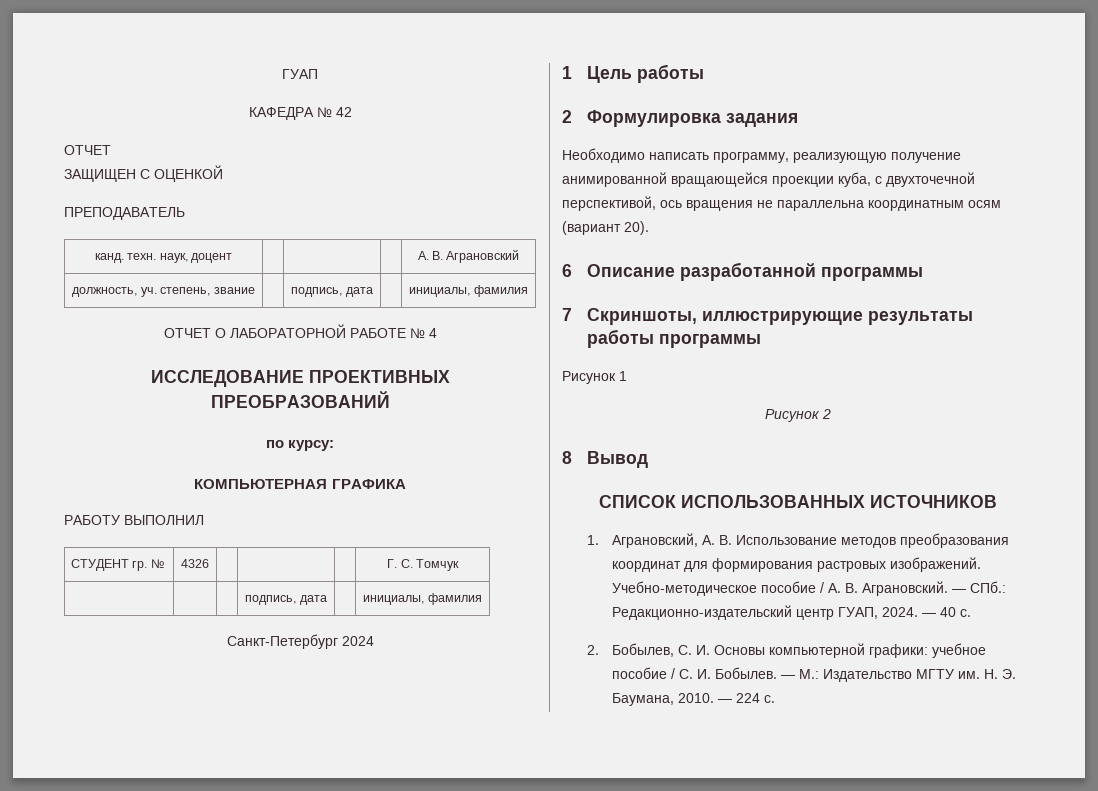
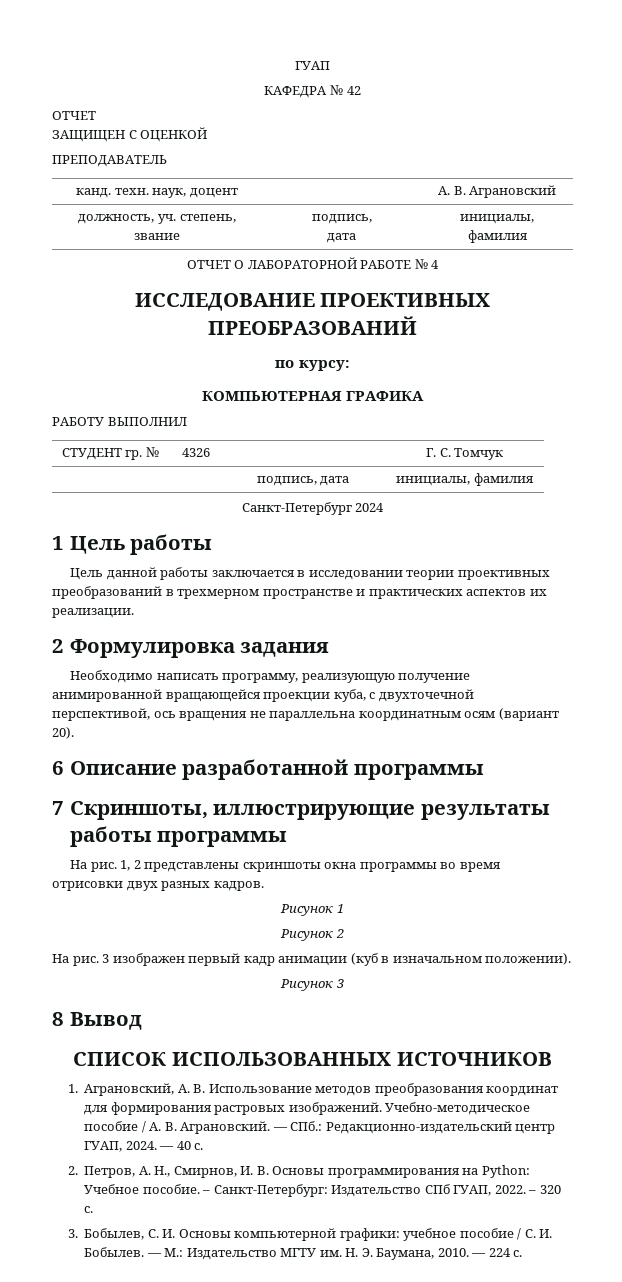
(704, 73) none -> [70,567,550,580] [52,586,547,599] [52,608,134,618] // Цель данной работы заключается в исследовании теории проективных преобразований в трехмерном пространстве и практических аспектов их реализации.
[562,371,627,384] [765,409,831,422] Рисунок 1 // Рисунок 2 -> [70,860,501,872] [52,881,264,891] [280,904,344,916] [280,929,344,941] [52,953,572,966] [280,979,344,991] На рис. 1, 2 представлены скриншоты окна программы во время отрисовки двух разных кадров. // Рисунок 1 // Рисунок 2 // На рис. 3 изображен первый кадр анимации (куб в изначальном положении). // Рисунок 3
(599, 650) none -> [84,1165,530,1178] [84,1184,561,1197] [84,1206,94,1213] [67,1229,78,1238] Петров, А. Н., Смирнов, И. В. Основы программирования на Python: Учебное пособие. – Санкт-Петербург: Издательство СПб ГУАП, 2022. – 320 с. // 3.

